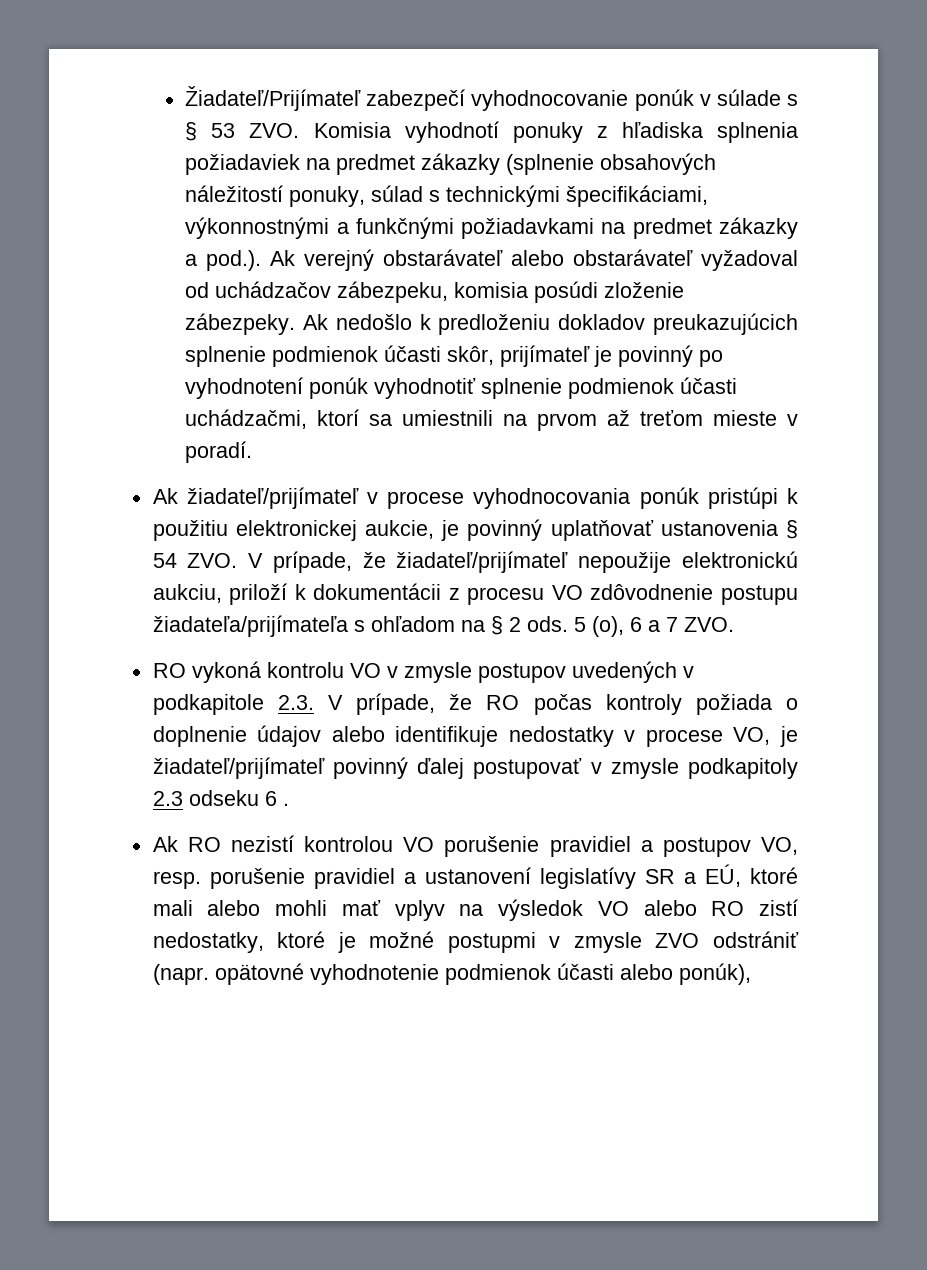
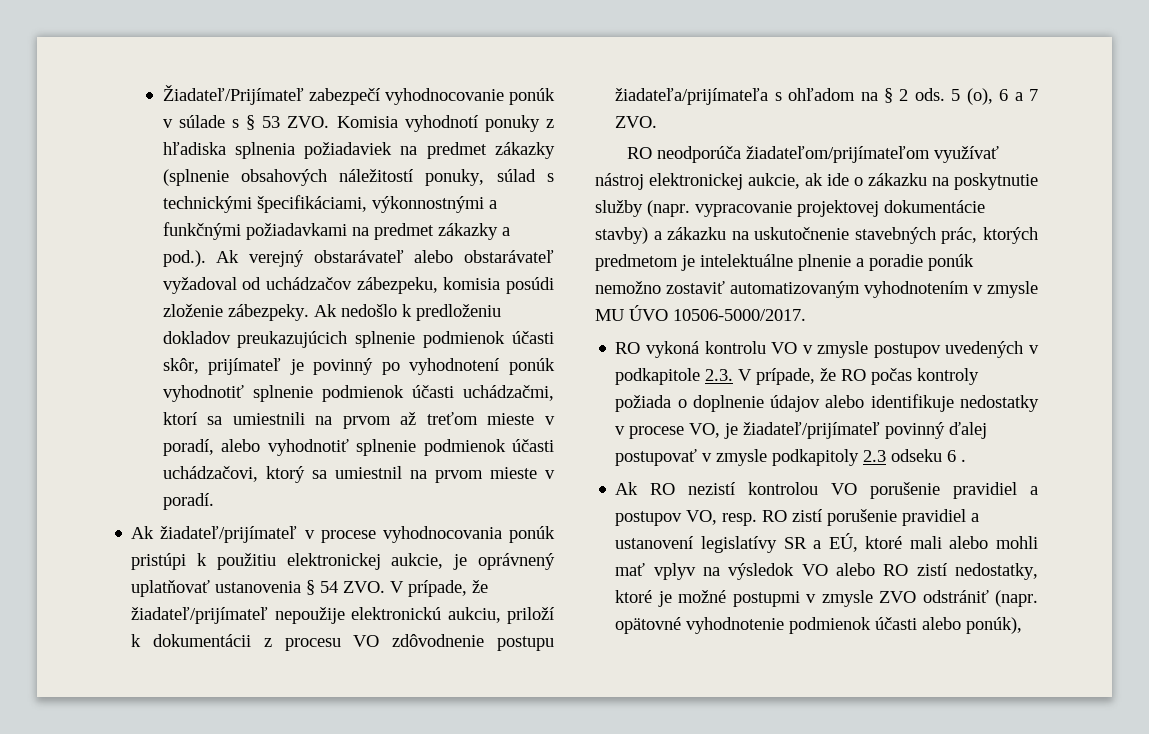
(798, 420) none -> [162,439,554,456] [162,466,555,483] poradí, alebo vyhodnotiť splnenie podmienok účasti uchádzačovi, ktorý sa umiestnil na prvom mieste v
[467,519,543,541] povinný -> [477,553,555,570] oprávnený
(734, 624) none -> [626,146,999,163] [595,173,1038,190] [595,200,985,217] [595,227,1038,244] [595,254,974,271] [595,281,1038,298] [595,305,806,321] // RO neodporúča žiadateľom/prijímateľom využívať nástroj elektronickej aukcie, ak ide o zákazku na poskytnutie služby (napr. vypracovanie projektovej dokumentácie stavby) a zákazku na uskutočnenie stavebných prác, ktorých predmetom je intelektuálne plnenie a poradie ponúk nemožno zostaviť automatizovaným vyhodnotením v zmysle MU ÚVO 10506-5000/2017.
(201, 880) none -> [762,509,823,522] RO zistí

